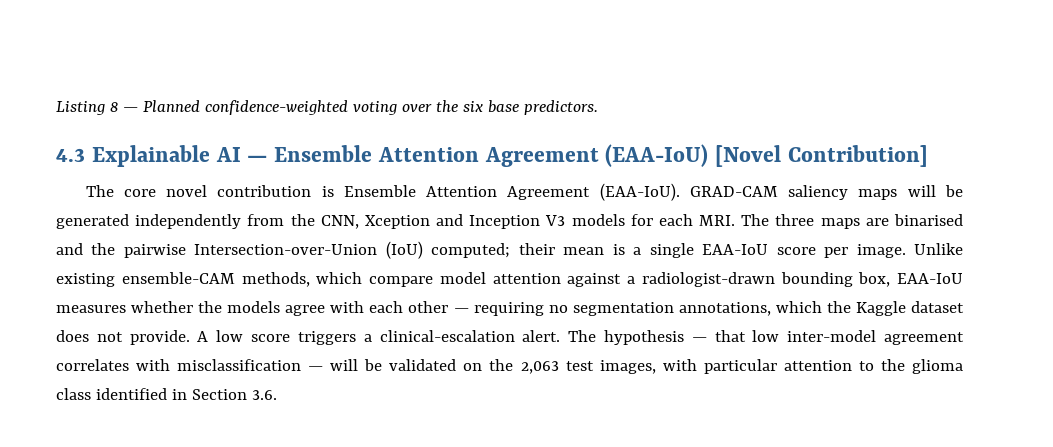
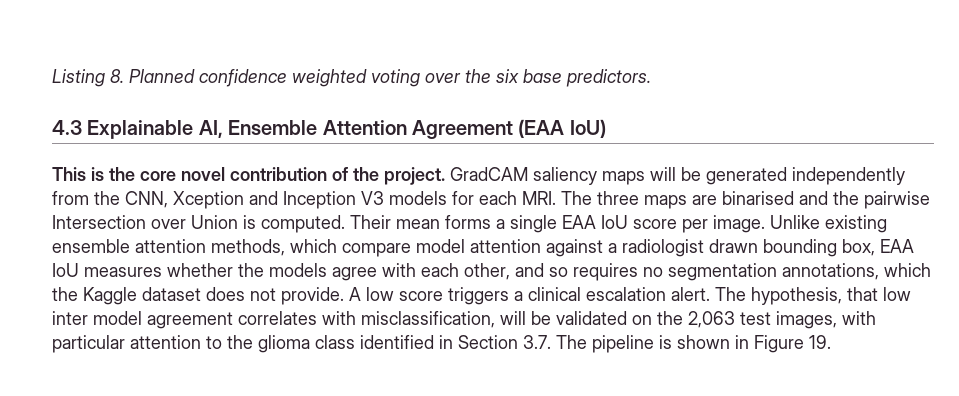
[109,100,348,115] 8 — Planned confidence-weighted -> [110,69,367,87] 8. Planned confidence weighted
[215,144,928,167] [85,183,778,201] AI — Ensemble Attention Agreement (EAA-IoU) [Novel Contribution] // The core novel contribution is Ensemble Attention Agreement (EAA-IoU). GRAD-CAM -> [198,119,606,139] [52,167,528,185] AI, Ensemble Attention Agreement (EAA IoU) // This is the core novel contribution of the project. GradCAM
[194,241,769,259] Intersection-over-Union (IoU) computed; their mean is a single EAA-IoU -> [52,215,628,233] Intersection over Union is computed. Their mean forms a single EAA IoU
[121,272,235,284] ensemble-CAM -> [52,239,206,253] ensemble attention
[641,272,963,287] radiologist-drawn bounding box, EAA-IoU -> [622,239,914,257] [52,263,79,277] radiologist drawn bounding box, EAA IoU
[408,301,544,316] other — requiring -> [464,263,638,281] other, and so requires
[379,330,877,345] clinical-escalation alert. The hypothesis — that low inter-model -> [528,287,911,305] [52,311,142,325] clinical escalation alert. The hypothesis, that low inter model
[177,359,324,371] misclassification — -> [361,311,495,328] misclassification,
[251,390,277,400] 3.6. -> [523,335,831,353] 3.7. The pipeline is shown in Figure 19.

